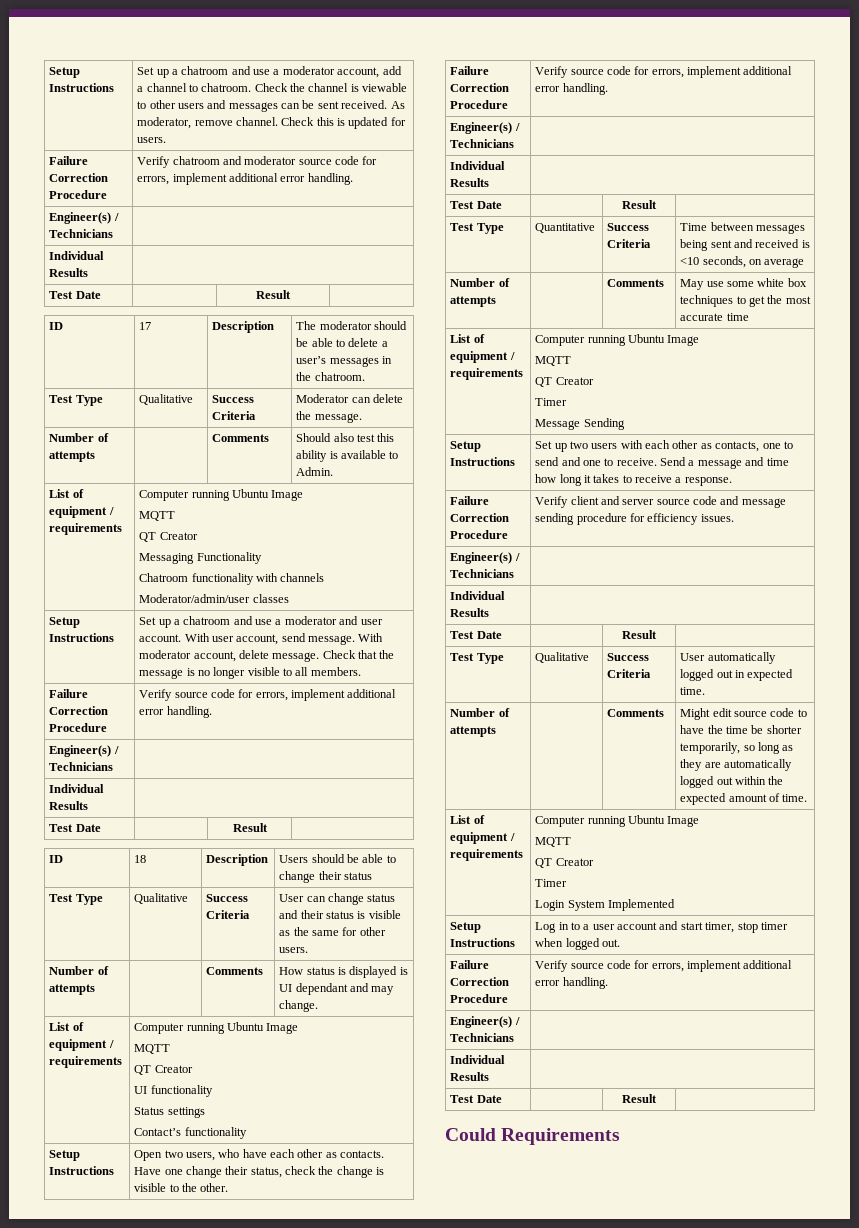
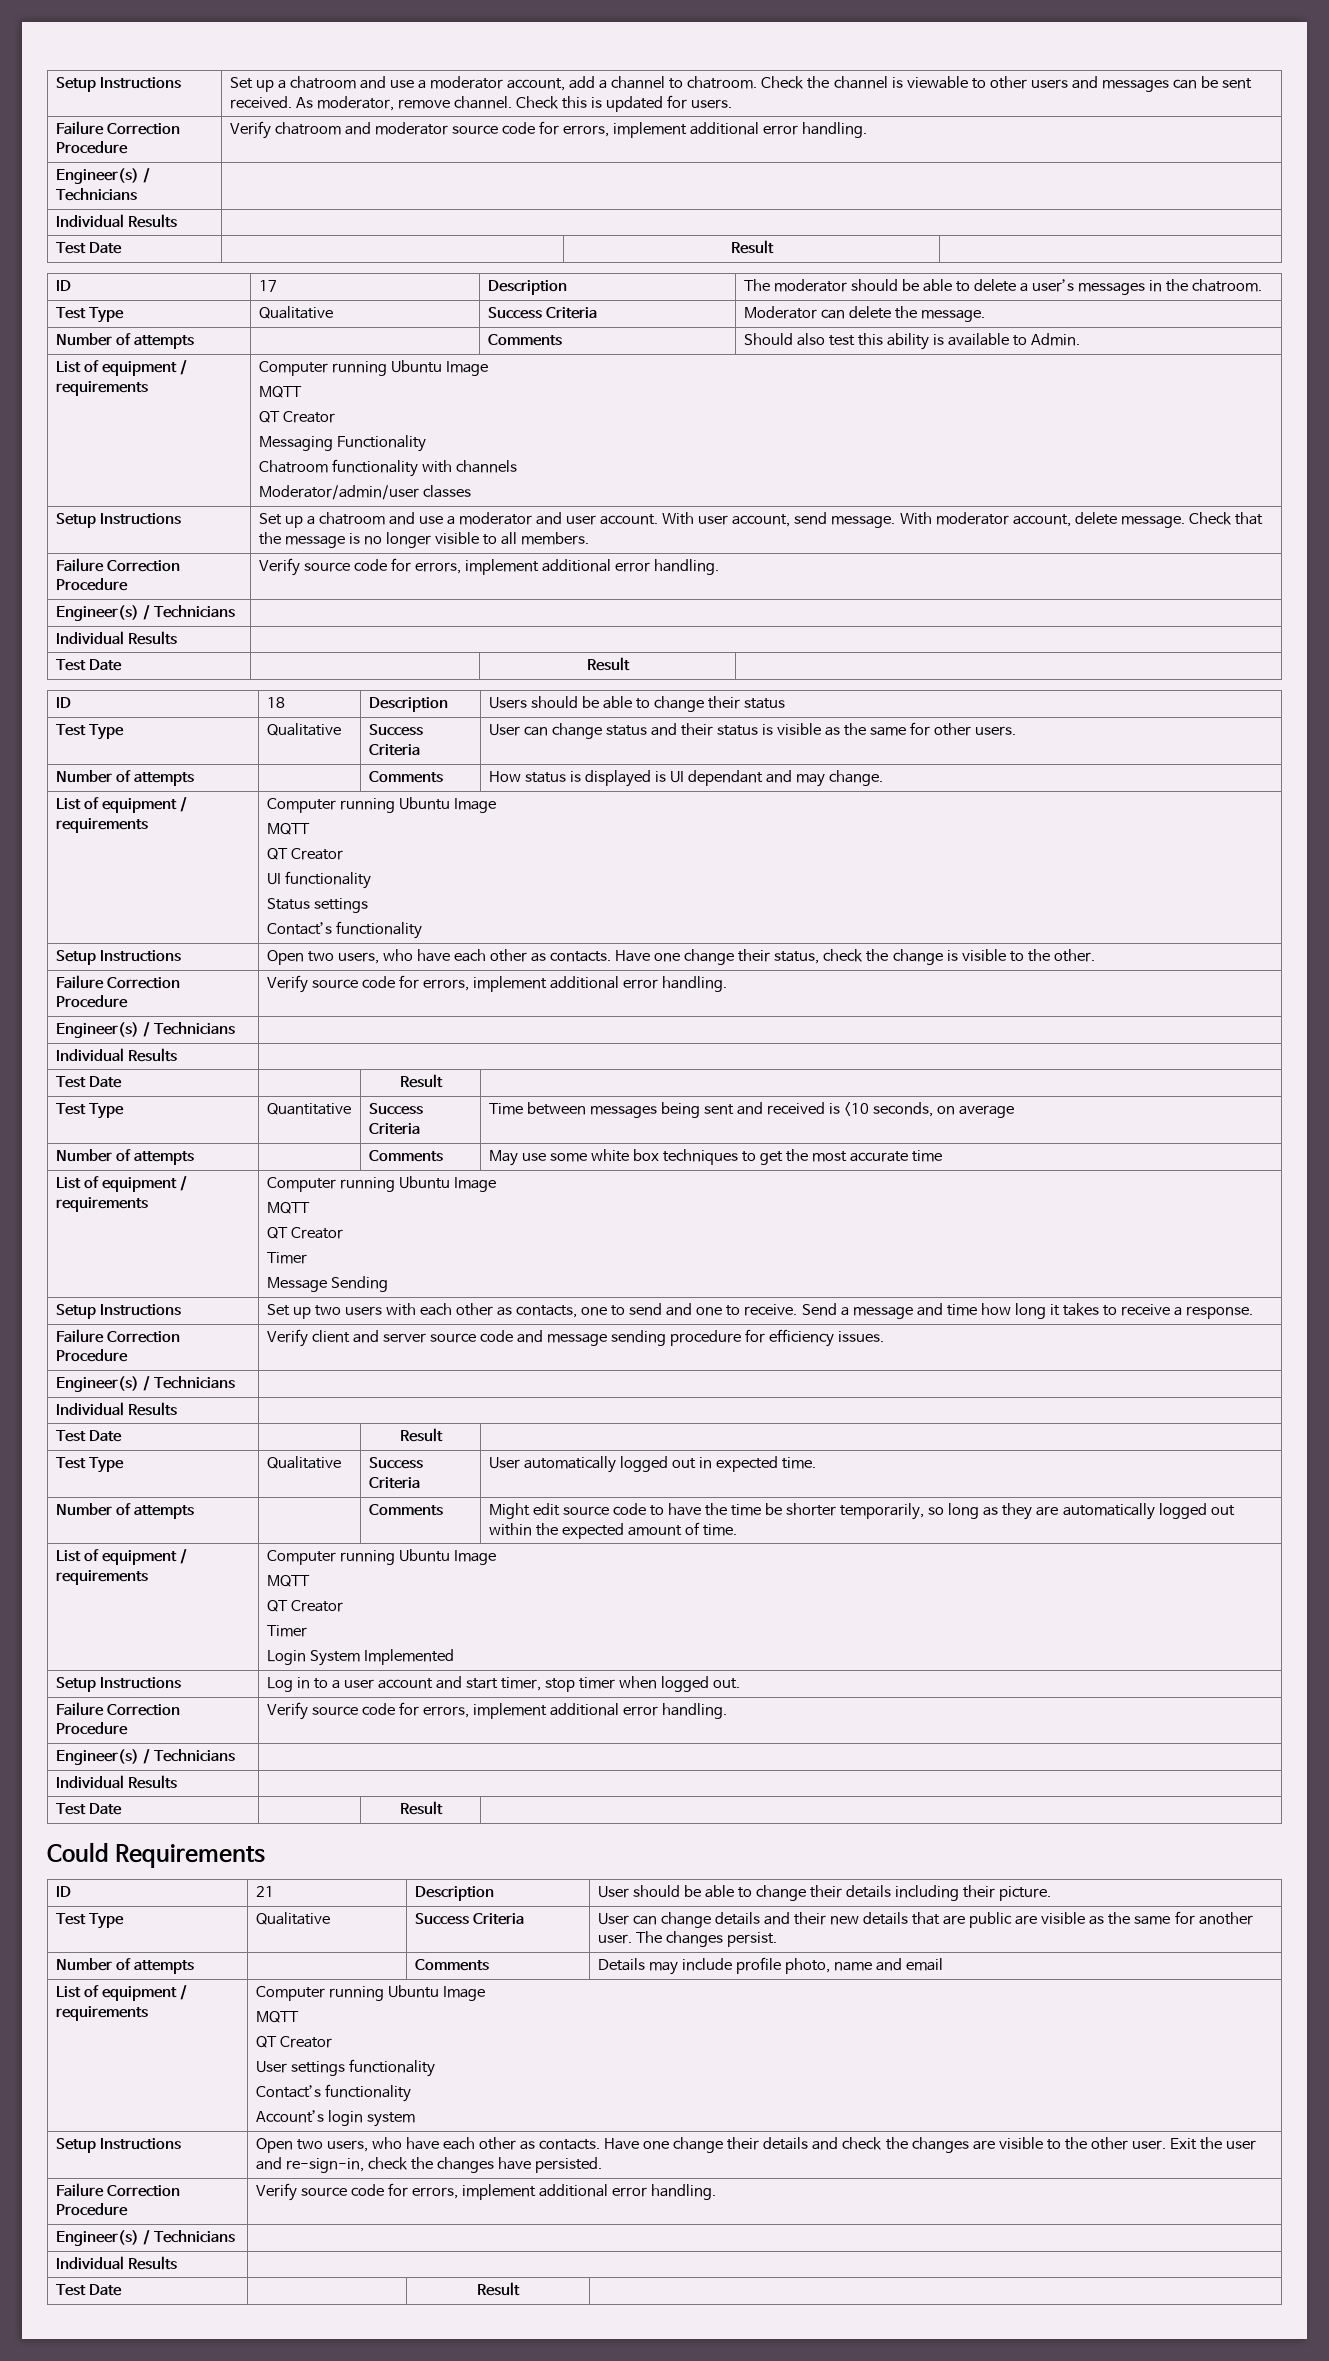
(621, 1136) none -> [55,1886,71,1897] [255,1886,274,1897] [414,1886,494,1901] [597,1885,1052,1901] [55,1913,124,1929] [255,1912,330,1925] [414,1913,524,1925] [597,1911,1253,1928] [597,1931,777,1947] [55,1958,194,1974] [414,1959,489,1971] [597,1957,944,1975] [55,1985,187,2001] [55,2006,148,2021] [255,1985,485,2001] [255,2011,299,2023] [255,2036,332,2048] [255,2059,435,2077] [255,2084,411,2102] [255,2110,415,2127] [55,2138,181,2153] [255,2137,1256,2153] [255,2157,602,2173] [55,2183,180,2197] [55,2203,128,2216] [255,2183,717,2201] [55,2230,235,2246] [55,2256,177,2270] [55,2284,122,2296] [476,2282,520,2296] // ID | 21 | Description | User should be able to change their details including their picture. // Test Type | Qualitative | Success Criteria | User can change details and their new details that are public are visible as the same for another user. The changes persist. // Number of attempts | | Comments | Details may include profile photo, name and email // List of equipment / requirements | Computer running Ubuntu Image // MQTT // QT Creator // User settings functionality // Contact’s functionality // Account’s login system // Setup Instructions | Open two users, who have each other as contacts. Have one change their details and check the changes are visible to the other user. Exit the user and re-sign-in, check the changes have persisted. // Failure Correction Procedure | Verify source code for errors, implement additional error handling. // Engineer(s) / Technicians | // Individual Results | // Test Date | | Result |

